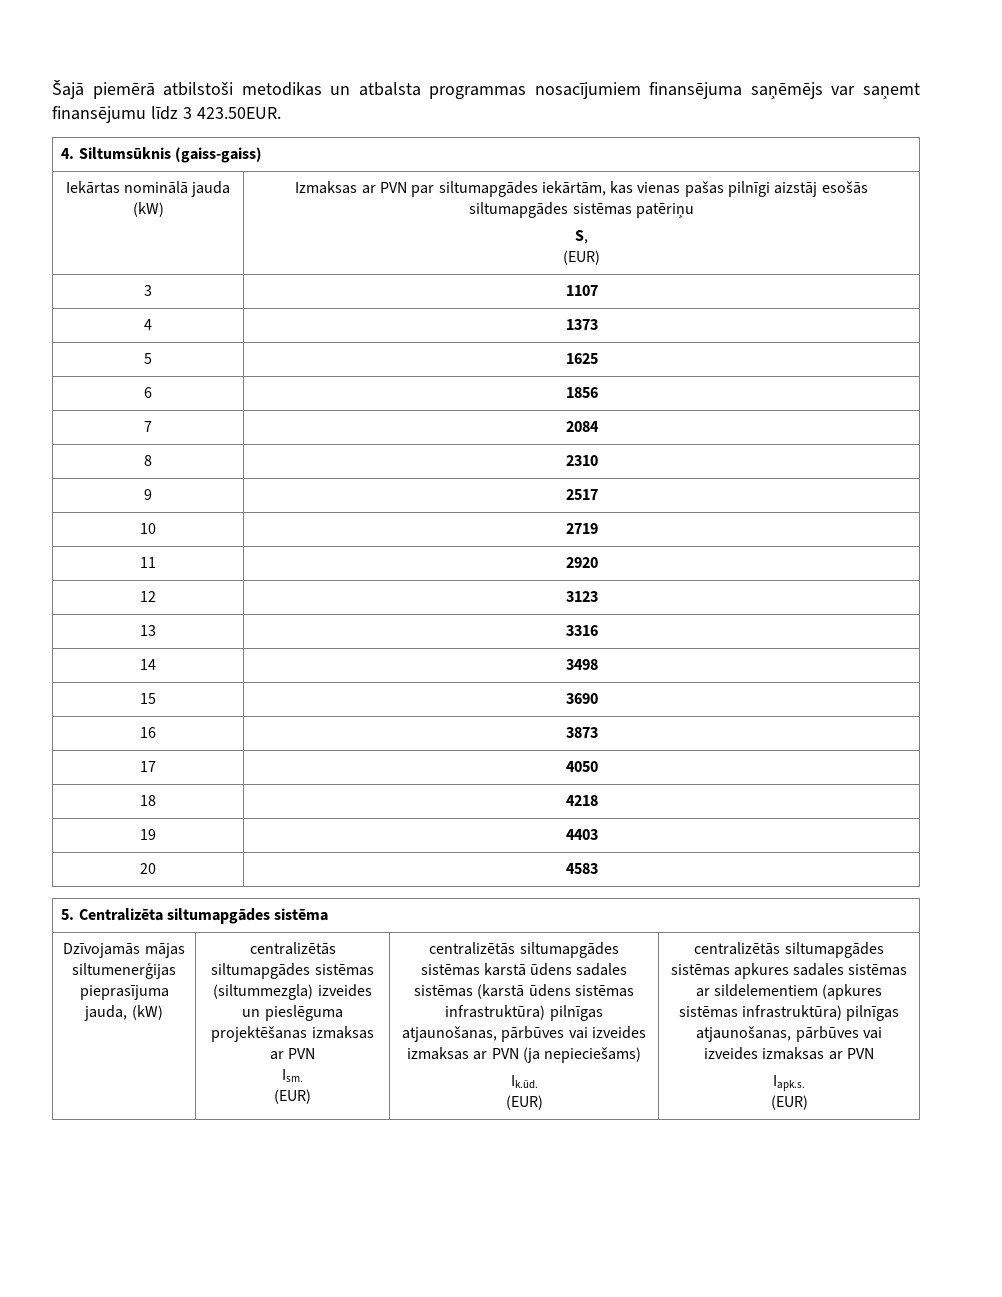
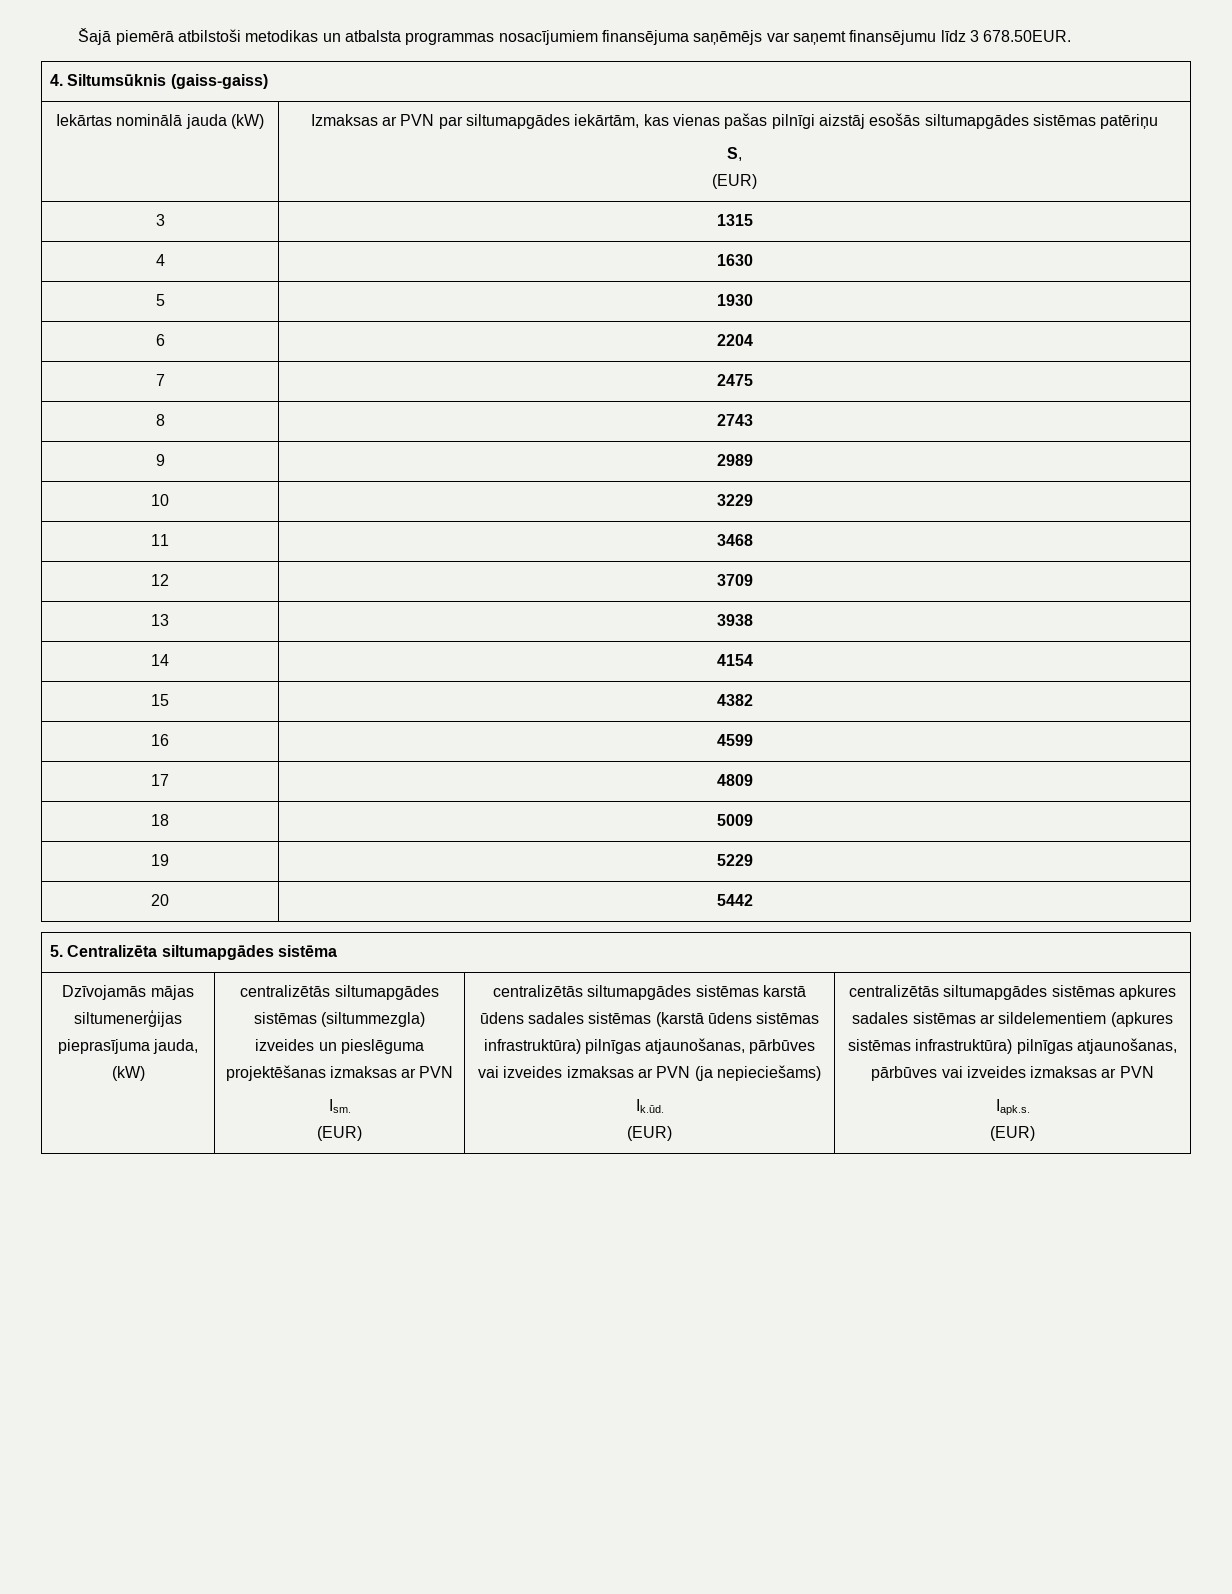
[196,107,281,119] 423.50EUR. -> [983,30,1072,42] 678.50EUR.
[565,285,598,296] 1107 -> [716,214,753,226] 1315
[565,319,598,330] 1373 -> [716,254,753,266] 1630
[565,353,598,364] 1625 -> [716,294,753,306] 1930
[565,387,598,398] 1856 -> [716,334,753,346] 2204
[565,421,599,432] 2084 -> [716,374,753,386] 2475
[565,455,598,466] 2310 -> [716,414,753,426] 2743
[565,489,598,500] 2517 -> [716,454,753,466] 2989
[565,523,598,534] 2719 -> [716,494,753,506] 3229
[565,557,598,568] 2920 -> [716,534,753,546] 3468
[565,591,598,602] 3123 -> [716,574,753,586] 3709
[565,625,598,636] 3316 -> [716,614,753,626] 3938
[565,659,598,670] 3498 -> [716,654,753,666] 4154
[565,693,598,704] 3690 -> [716,694,753,706] 4382
[565,727,598,738] 3873 -> [716,734,753,746] 4599
[565,761,598,772] 4050 -> [716,774,753,786] 4809
[565,795,598,806] 4218 -> [716,814,753,826] 5009
[565,829,598,840] 4403 -> [716,854,753,866] 5229
[565,863,598,874] 4583 -> [716,894,753,906] 5442

